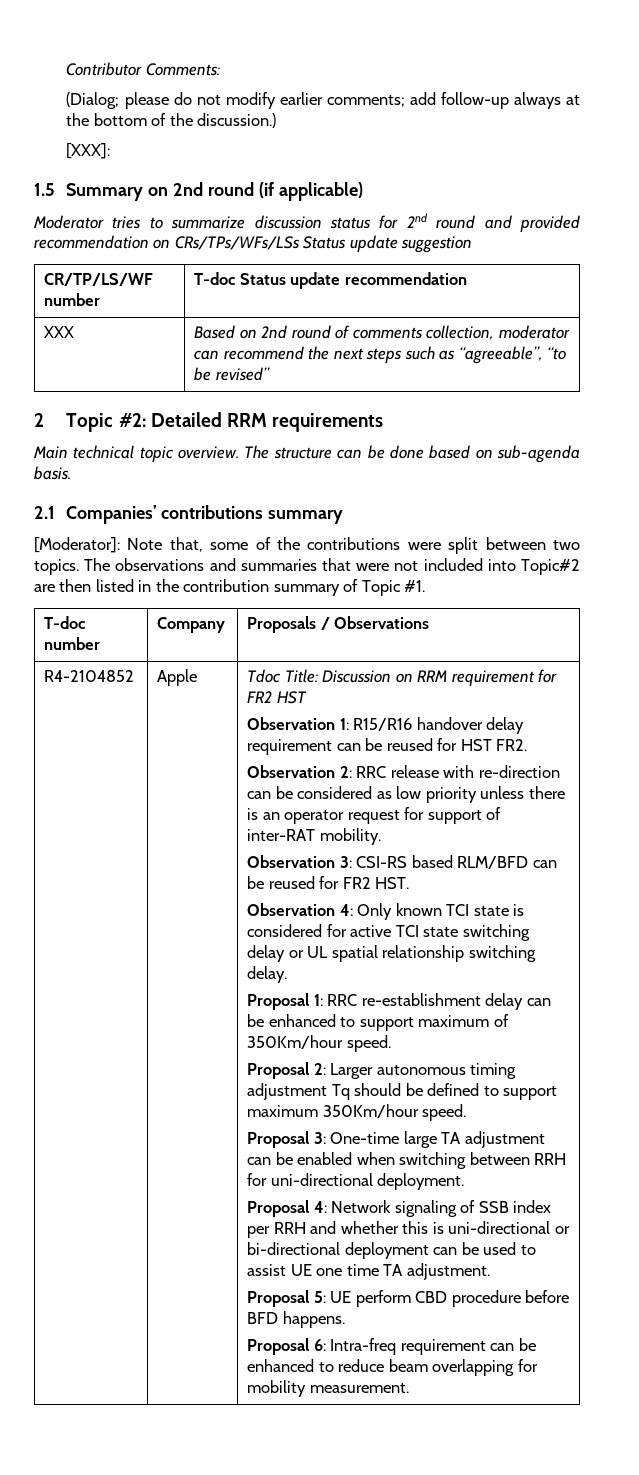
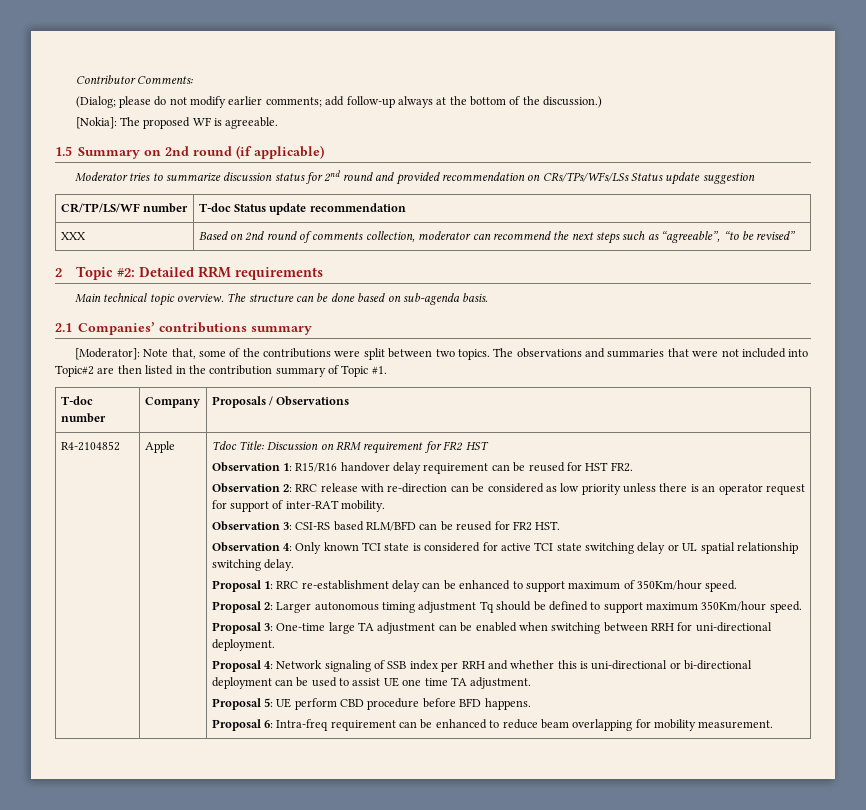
[66,143,111,159] [XXX]: -> [75,117,279,129] [Nokia]: The proposed WF is agreeable.

